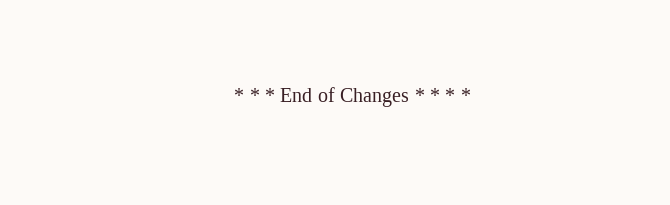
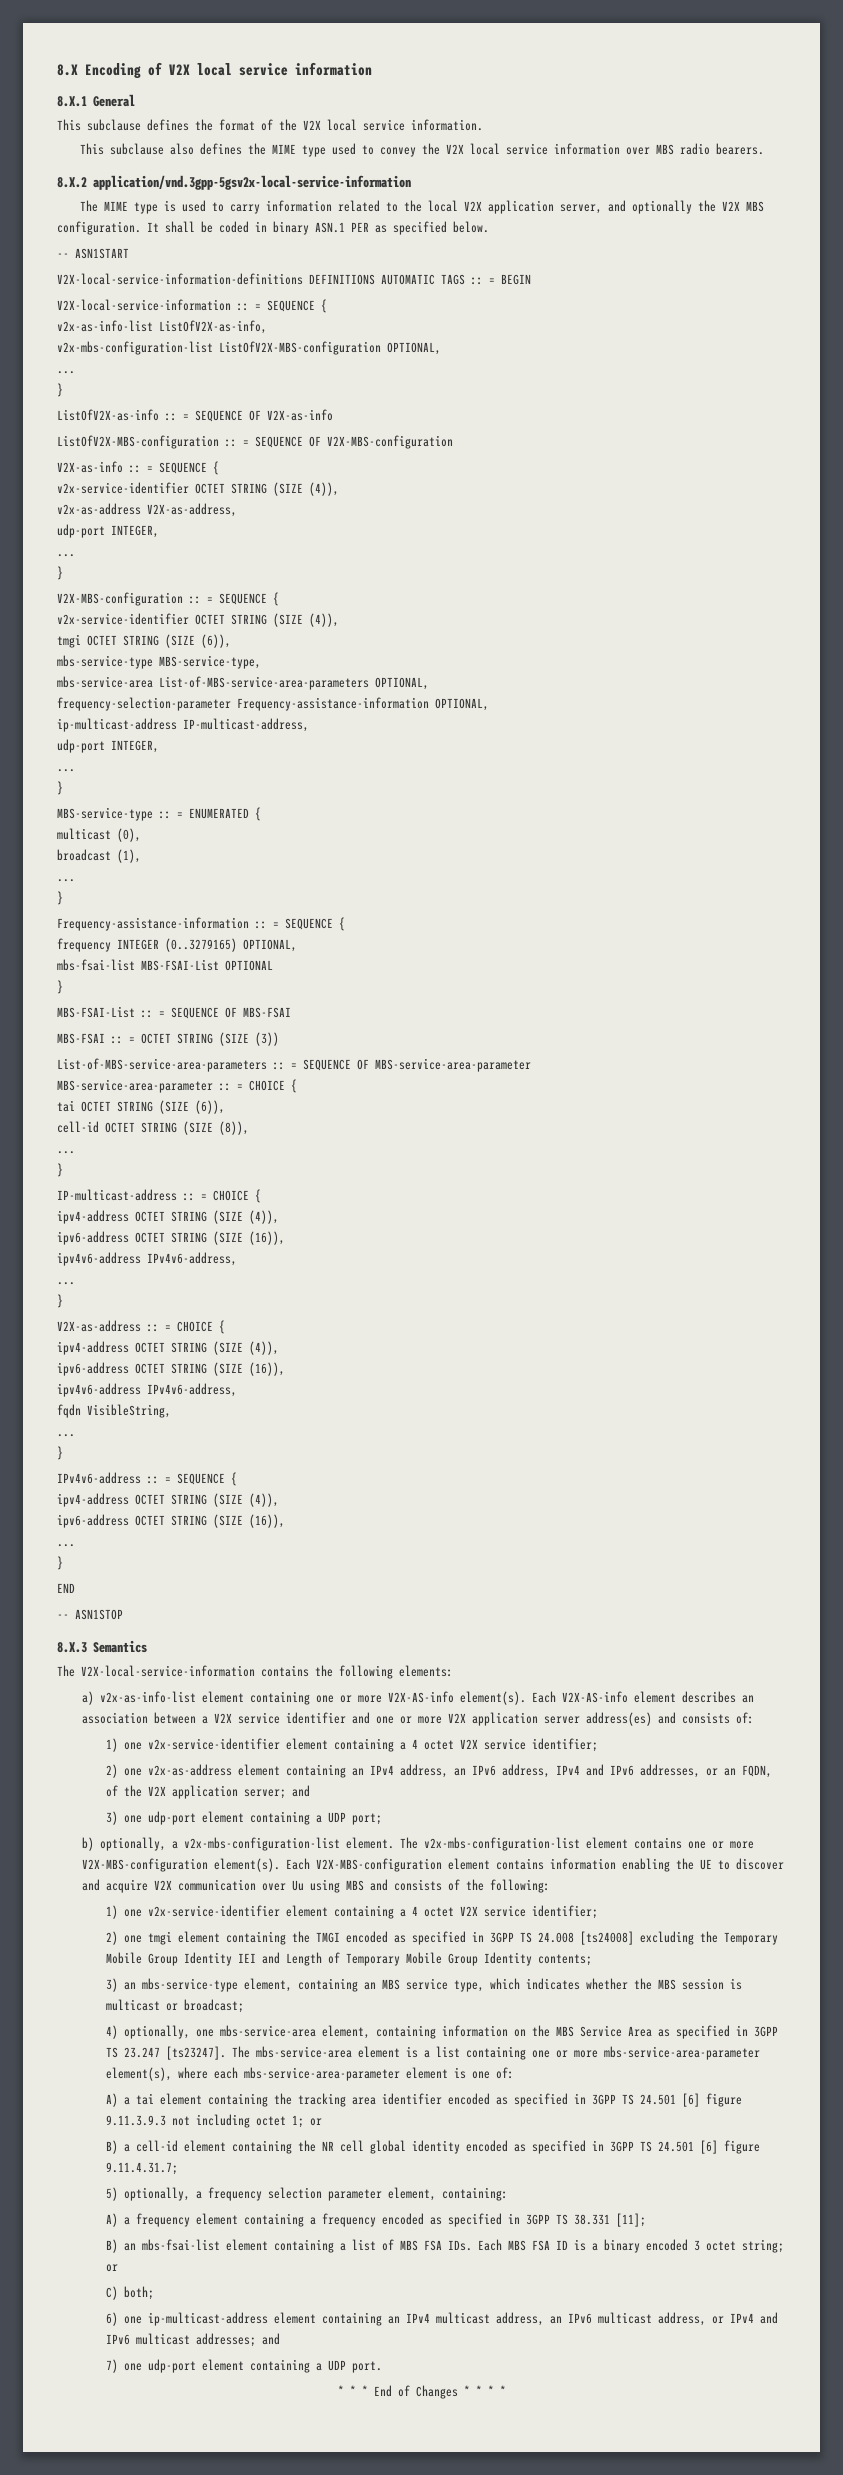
(234, 95) none -> [57,62,372,79] [57,94,135,107] [57,119,483,131] [80,143,765,157] [57,175,411,190] [80,200,765,214] [57,221,489,235] [57,248,129,259] [57,273,531,285] [57,299,327,313] [57,320,267,334] [57,341,441,355] [57,371,75,374] [57,383,63,397] [57,409,333,422] [57,435,453,449] [57,461,219,475] [57,482,339,496] [57,503,237,517] [57,524,159,538] [57,554,75,557] [57,566,63,580] [57,592,279,606] [57,613,339,627] [57,634,231,648] [57,655,261,669] [57,676,429,690] [57,697,489,711] [57,718,309,732] [57,739,159,753] [57,769,75,772] [57,781,63,795] [57,807,261,821] [57,828,141,842] [57,849,141,863] [57,879,75,882] [57,891,63,905] [57,917,345,931] [57,938,297,952] [57,959,273,971] [57,980,63,994] [57,1006,291,1019] [57,1032,279,1046] [57,1058,531,1072] [57,1079,297,1093] [57,1100,225,1114] [57,1121,249,1135] [57,1151,75,1154] [57,1163,63,1177] [57,1189,261,1203] [57,1210,279,1224] [57,1231,285,1245] [57,1252,237,1266] [57,1282,75,1285] [57,1294,63,1308] [57,1320,225,1334] [57,1341,279,1355] [57,1362,285,1376] [57,1383,237,1397] [57,1404,171,1418] [57,1434,75,1437] [57,1446,63,1460] [57,1472,237,1486] [57,1493,279,1507] [57,1514,285,1528] [57,1544,75,1547] [57,1556,63,1570] [57,1583,75,1593] [57,1609,123,1620] [57,1640,147,1653] [57,1665,453,1679] [81,1691,754,1705] [81,1712,754,1726] [106,1738,599,1752] [106,1764,773,1778] [106,1785,311,1799] [106,1811,383,1825] [81,1837,754,1851] [81,1858,784,1872] [81,1879,550,1893] [106,1905,599,1919] [106,1931,779,1945] [106,1952,593,1966] [106,1978,743,1992] [106,1999,245,2013] [106,2025,779,2039] [106,2046,761,2060] [106,2067,515,2081] [106,2093,743,2107] [106,2114,323,2128] [106,2140,761,2154] [106,2162,179,2175] [106,2187,509,2201] [106,2213,647,2227] [106,2239,785,2253] [106,2264,119,2272] [106,2286,155,2300] [106,2312,779,2326] [106,2333,281,2347] [106,2359,383,2373] 8.X Encoding of V2X local service information // 8.X.1 General // This subclause defines the format of the V2X local service information. // This subclause also defines the MIME type used to convey the V2X local service information over MBS radio bearers. // 8.X.2 application/vnd.3gpp-5gsv2x-local-service-information // The MIME type is used to carry information related to the local V2X application server, and optionally the V2X MBS configuration. It shall be coded in binary ASN.1 PER as specified below. // -- ASN1START // V2X-local-service-information-definitions DEFINITIONS AUTOMATIC TAGS :: = BEGIN // V2X-local-service-information :: = SEQUENCE { // v2x-as-info-list ListOfV2X-as-info, // v2x-mbs-configuration-list ListOfV2X-MBS-configuration OPTIONAL, // ... // } // ListOfV2X-as-info :: = SEQUENCE OF V2X-as-info // ListOfV2X-MBS-configuration :: = SEQUENCE OF V2X-MBS-configuration // V2X-as-info :: = SEQUENCE { // v2x-service-identifier OCTET STRING (SIZE (4)), // v2x-as-address V2X-as-address, // udp-port INTEGER, // ... // } // V2X-MBS-configuration :: = SEQUENCE { // v2x-service-identifier OCTET STRING (SIZE (4)), // tmgi OCTET STRING (SIZE (6)), // mbs-service-type MBS-service-type, // mbs-service-area List-of-MBS-service-area-parameters OPTIONAL, // frequency-selection-parameter Frequency-assistance-information OPTIONAL, // ip-multicast-address IP-multicast-address, // udp-port INTEGER, // ... // } // MBS-service-type :: = ENUMERATED { // multicast (0), // broadcast (1), // ... // } // Frequency-assistance-information :: = SEQUENCE { // frequency INTEGER (0..3279165) OPTIONAL, // mbs-fsai-list MBS-FSAI-List OPTIONAL // } // MBS-FSAI-List :: = SEQUENCE OF MBS-FSAI // MBS-FSAI :: = OCTET STRING (SIZE (3)) // List-of-MBS-service-area-parameters :: = SEQUENCE OF MBS-service-area-parameter // MBS-service-area-parameter :: = CHOICE { // tai OCTET STRING (SIZE (6)), // cell-id OCTET STRING (SIZE (8)), // ... // } // IP-multicast-address :: = CHOICE { // ipv4-address OCTET STRING (SIZE (4)), // ipv6-address OCTET STRING (SIZE (16)), // ipv4v6-address IPv4v6-address, // ... // } // V2X-as-address :: = CHOICE { // ipv4-address OCTET STRING (SIZE (4)), // ipv6-address OCTET STRING (SIZE (16)), // ipv4v6-address IPv4v6-address, // fqdn VisibleString, // ... // } // IPv4v6-address :: = SEQUENCE { // ipv4-address OCTET STRING (SIZE (4)), // ipv6-address OCTET STRING (SIZE (16)), // ... // } // END // -- ASN1STOP // 8.X.3 Semantics // The V2X-local-service-information contains the following elements: // a) v2x-as-info-list element containing one or more V2X-AS-info element(s). Each V2X-AS-info element describes an association between a V2X service identifier and one or more V2X application server address(es) and consists of: // 1) one v2x-service-identifier element containing a 4 octet V2X service identifier; // 2) one v2x-as-address element containing an IPv4 address, an IPv6 address, IPv4 and IPv6 addresses, or an FQDN, of the V2X application server; and // 3) one udp-port element containing a UDP port; // b) optionally, a v2x-mbs-configuration-list element. The v2x-mbs-configuration-list element contains one or more V2X-MBS-configuration element(s). Each V2X-MBS-configuration element contains information enabling the UE to discover and acquire V2X communication over Uu using MBS and consists of the following: // 1) one v2x-service-identifier element containing a 4 octet V2X service identifier; // 2) one tmgi element containing the TMGI encoded as specified in 3GPP TS 24.008 [ts24008] excluding the Temporary Mobile Group Identity IEI and Length of Temporary Mobile Group Identity contents; // 3) an mbs-service-type element, containing an MBS service type, which indicates whether the MBS session is multicast or broadcast; // 4) optionally, one mbs-service-area element, containing information on the MBS Service Area as specified in 3GPP TS 23.247 [ts23247]. The mbs-service-area element is a list containing one or more mbs-service-area-parameter element(s), where each mbs-service-area-parameter element is one of: // A) a tai element containing the tracking area identifier encoded as specified in 3GPP TS 24.501 [6] figure 9.11.3.9.3 not including octet 1; or // B) a cell-id element containing the NR cell global identity encoded as specified in 3GPP TS 24.501 [6] figure 9.11.4.31.7; // 5) optionally, a frequency selection parameter element, containing: // A) a frequency element containing a frequency encoded as specified in 3GPP TS 38.331 [11]; // B) an mbs-fsai-list element containing a list of MBS FSA IDs. Each MBS FSA ID is a binary encoded 3 octet string; or // C) both; // 6) one ip-multicast-address element containing an IPv4 multicast address, an IPv6 multicast address, or IPv4 and IPv6 multicast addresses; and // 7) one udp-port element containing a UDP port. //

